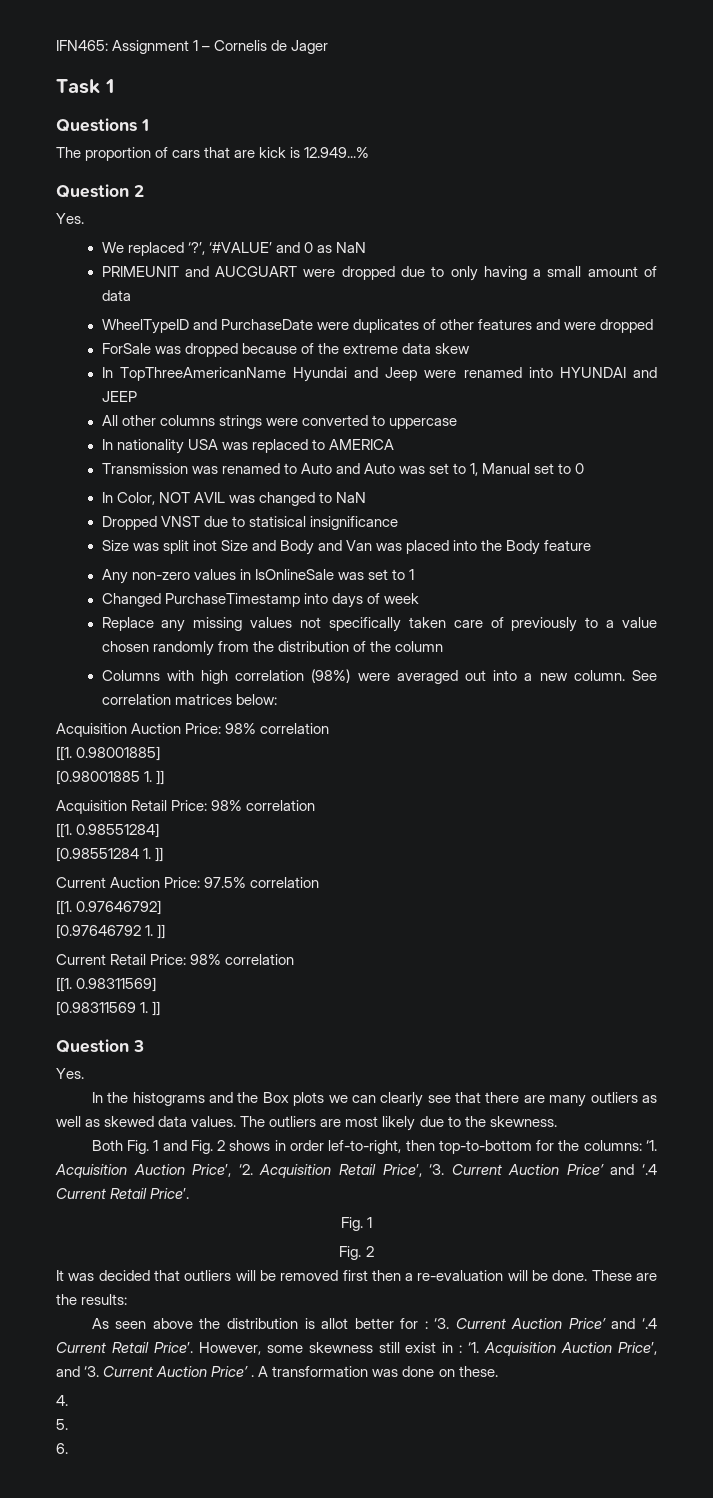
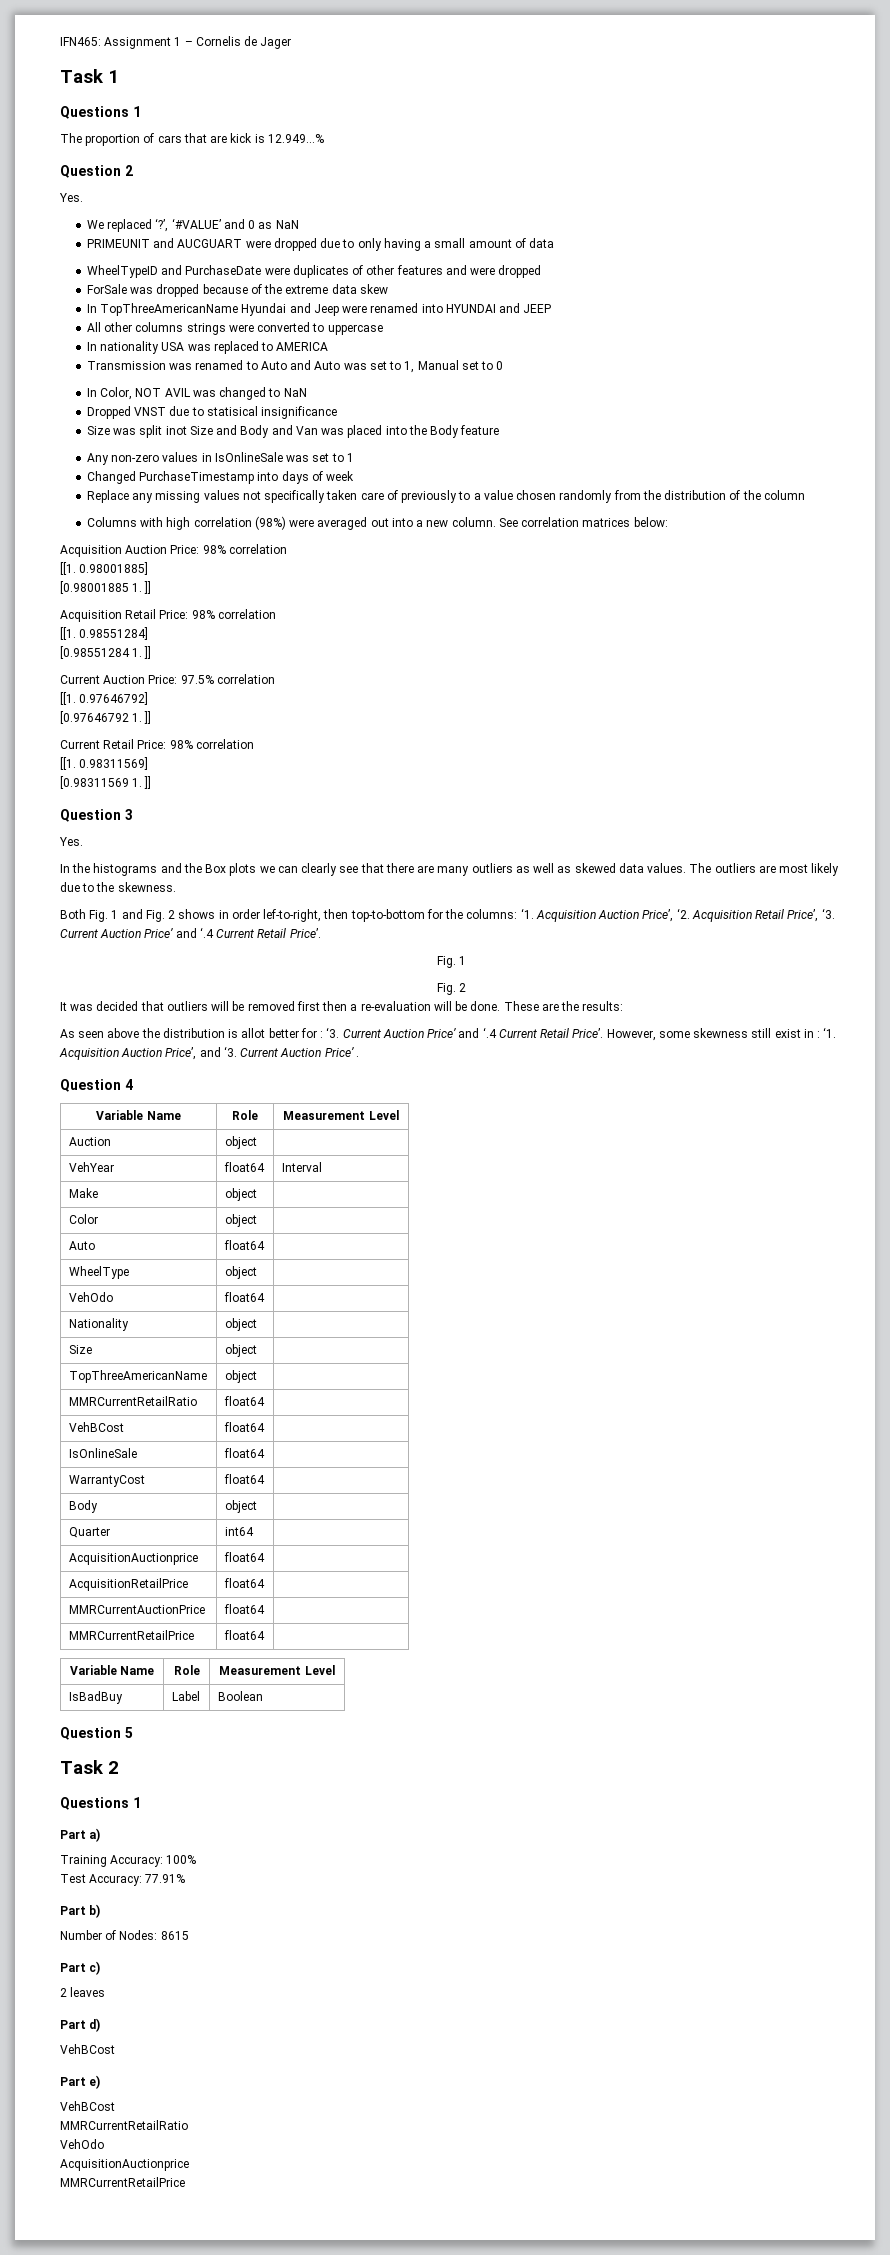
[258,1366,498,1377] [56,1395,68,1406] [56,1419,68,1430] [56,1443,68,1454] A transformation was done on these. // 4. // 5. // 6. -> [60,1079,133,1092] [96,1110,181,1120] [232,1110,258,1120] [283,1110,399,1120] [68,1137,111,1146] [224,1136,257,1149] [68,1162,114,1172] [223,1162,265,1172] [281,1162,322,1172] [68,1188,98,1198] [224,1188,257,1201] [68,1214,98,1224] [224,1214,257,1227] [68,1241,95,1250] [223,1240,265,1250] [68,1266,129,1279] [224,1266,257,1279] [68,1292,113,1302] [223,1292,265,1302] [68,1318,129,1331] [224,1318,257,1331] [68,1345,92,1354] [224,1344,257,1357] [68,1370,207,1383] [224,1370,257,1383] [68,1396,197,1406] [223,1396,265,1406] [68,1422,124,1432] [223,1422,265,1432] [68,1448,137,1458] [223,1448,265,1458] [68,1475,145,1487] [223,1474,265,1484] [68,1500,98,1513] [224,1500,257,1513] [68,1527,110,1538] [224,1527,254,1536] [68,1553,198,1565] [223,1552,265,1562] [68,1578,188,1591] [223,1578,265,1588] [68,1605,205,1614] [223,1604,265,1614] [68,1630,194,1640] [223,1630,265,1640] [69,1665,155,1675] [173,1665,200,1675] [219,1665,335,1675] [68,1691,123,1704] [171,1691,200,1701] [217,1691,263,1701] [60,1727,133,1740] [60,1760,119,1774] [60,1797,141,1810] [60,1828,101,1842] [60,1855,197,1867] [60,1874,186,1886] [60,1904,101,1918] [60,1930,189,1940] [60,1961,101,1975] [60,1987,106,1997] [60,2018,101,2032] [60,2044,115,2054] [60,2075,101,2089] [60,2101,115,2111] [60,2120,188,2130] [60,2139,104,2149] [60,2159,189,2171] [60,2177,185,2187] // Question 4 // Variable Name | Role | Measurement Level // Auction | object | // VehYear | float64 | Interval // Make | object | // Color | object | // Auto | float64 | // WheelType | object | // VehOdo | float64 | // Nationality | object | // Size | object | // TopThreeAmericanName | object | // MMRCurrentRetailRatio | float64 | // VehBCost | float64 | // IsOnlineSale | float64 | // WarrantyCost | float64 | // Body | object | // Quarter | int64 | // AcquisitionAuctionprice | float64 | // AcquisitionRetailPrice | float64 | // MMRCurrentAuctionPrice | float64 | // MMRCurrentRetailPrice | float64 | // Variable Name | Role | Measurement Level // IsBadBuy | Label | Boolean // Question 5 // Task 2 // Questions 1 // Part a) // Training Accuracy: 100% // Test Accuracy: 77.91% // Part b) // Number of Nodes: 8615 // Part c) // 2 leaves // Part d) // VehBCost // Part e) // VehBCost // MMRCurrentRetailRatio // VehOdo // AcquisitionAuctionprice // MMRCurrentRetailPrice

